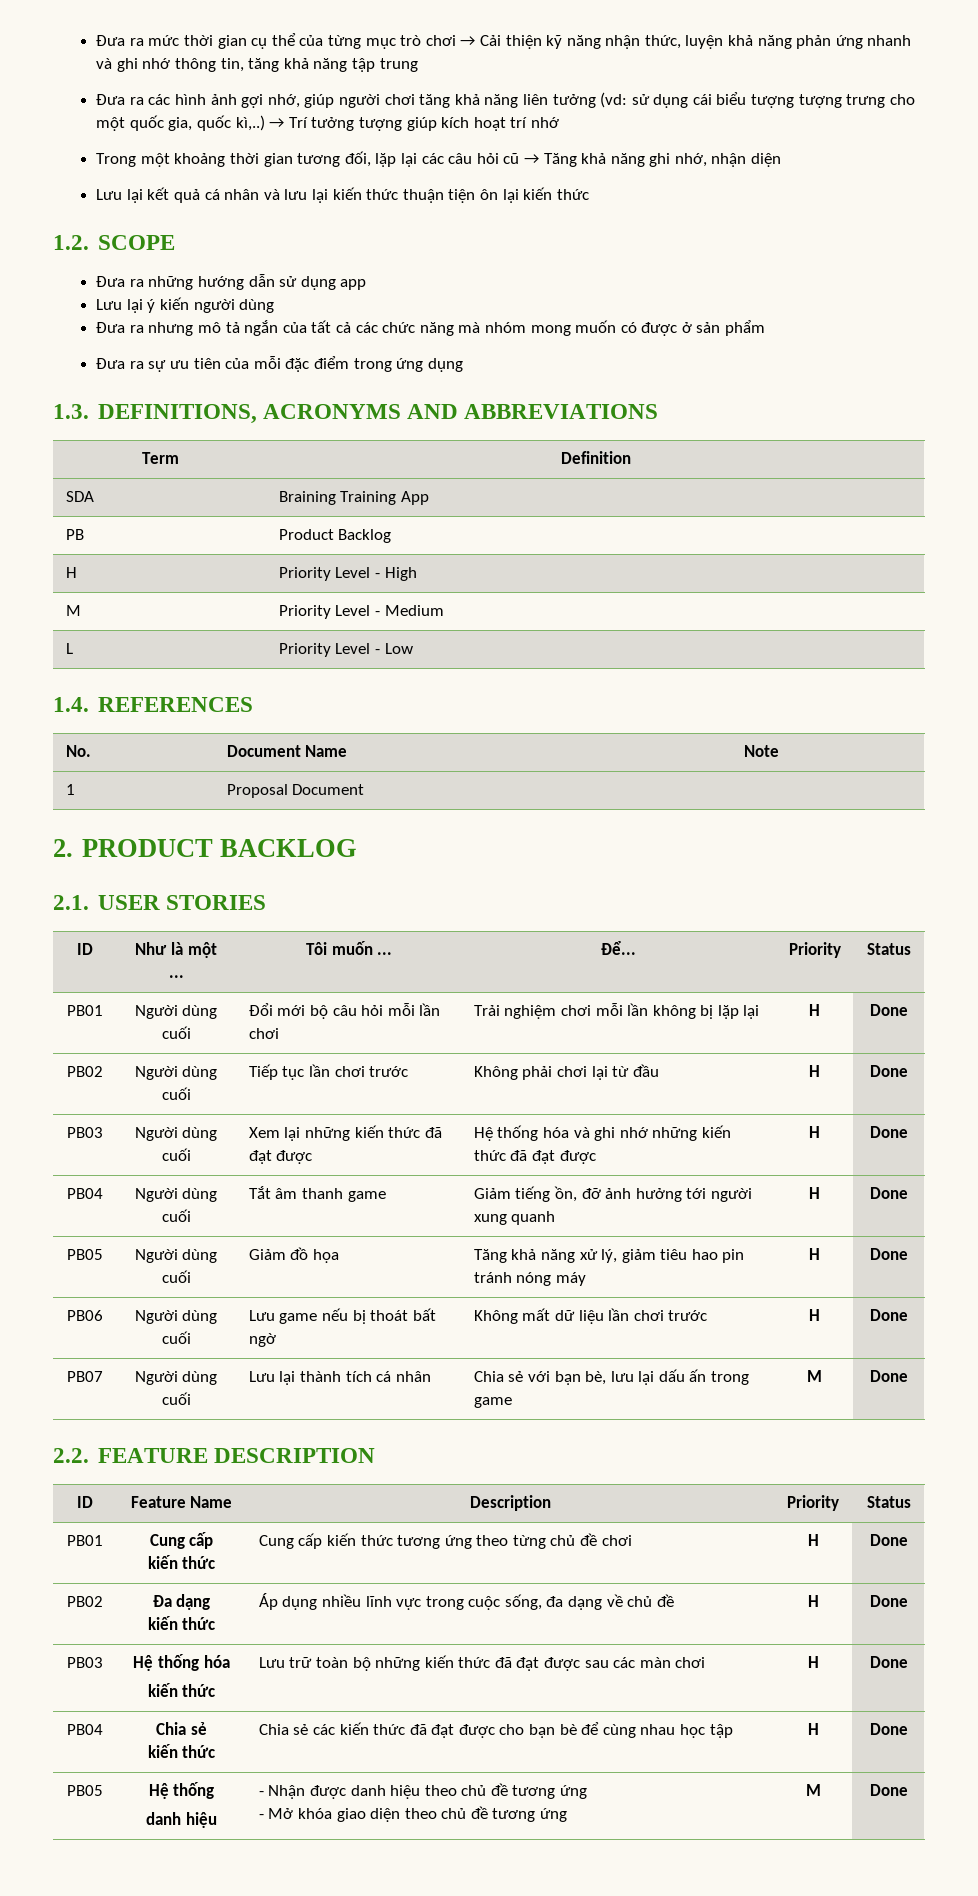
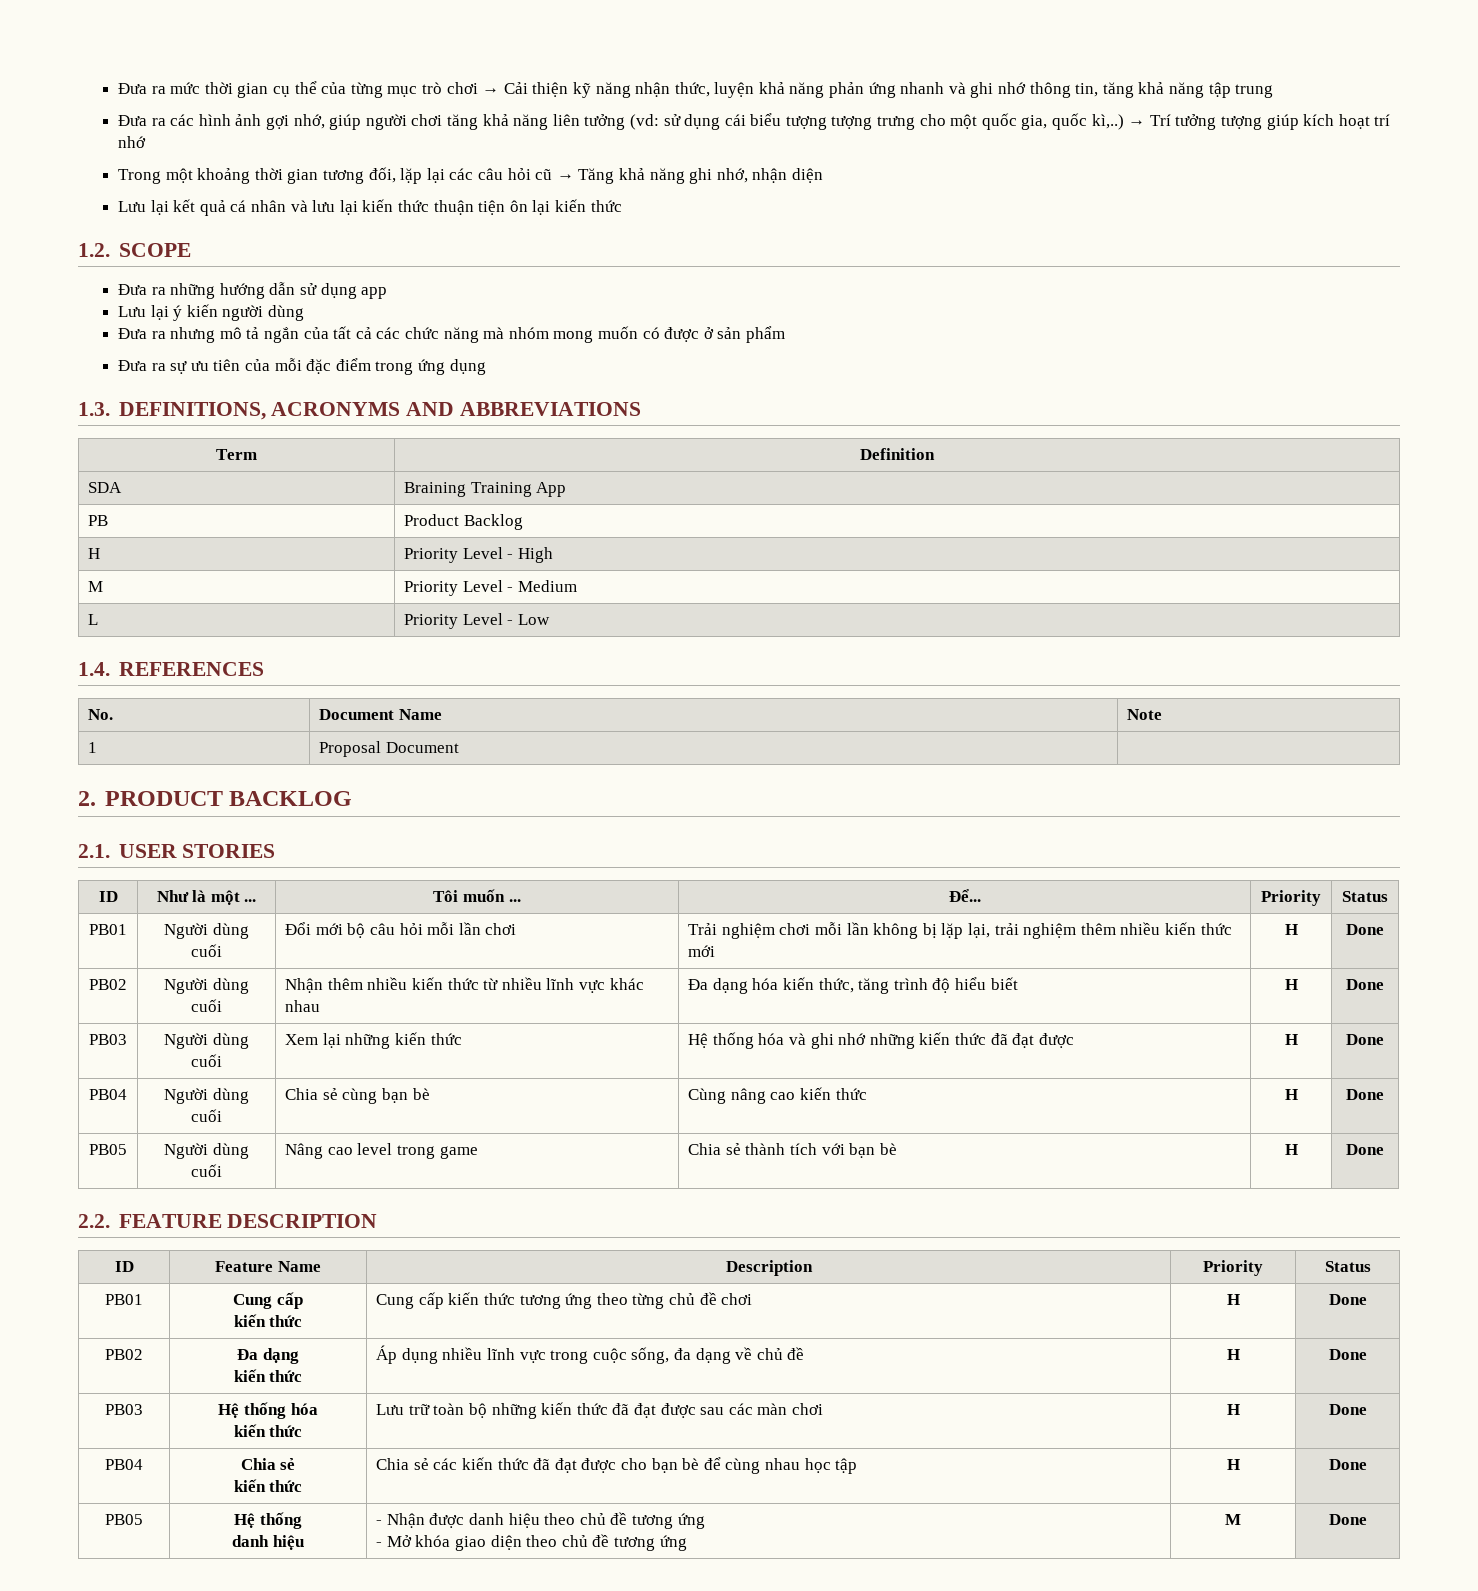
[743,1005,760,1019] lại -> [967,922,1232,939] [688,945,716,957] lại, trải nghiệm thêm nhiều kiến thức mới
[248,1064,409,1080] [473,1064,659,1080] Tiếp tục lần chơi trước | Không phải chơi lại từ đầu -> [285,977,644,993] [285,1000,321,1012] [688,977,1018,994] Nhận thêm nhiều kiến thức từ nhiều lĩnh vực khác nhau | Đa dạng hóa kiến thức, tăng trình độ hiểu biết
[424,1127,442,1138] [248,1150,313,1164] đã đạt được -> (462, 1039) none
[248,1186,386,1202] [473,1186,752,1202] [473,1211,556,1225] Tắt âm thanh game | Giảm tiếng ồn, đỡ ảnh hưởng tới người xung quanh -> [285,1088,430,1104] [688,1087,867,1104] Chia sẻ cùng bạn bè | Cùng nâng cao kiến thức
[248,1247,339,1263] [473,1249,745,1263] [473,1272,586,1286] [809,1248,820,1260] [870,1248,908,1260] [66,1310,103,1321] [134,1310,218,1324] [161,1331,191,1344] [248,1308,436,1324] [248,1333,276,1347] [473,1308,708,1324] [809,1309,820,1321] [870,1309,908,1321] [66,1371,103,1382] [134,1371,218,1385] [161,1392,191,1405] [248,1371,431,1385] [473,1369,750,1385] [473,1397,512,1408] [807,1370,822,1382] Giảm đồ họa | Tăng khả năng xử lý, giảm tiêu hao pin tránh nóng máy | H | Done // PB06 | Người dùng cuối | Lưu game nếu bị thoát bất ngờ | Không mất dữ liệu lần chơi trước | H | Done // PB07 | Người dùng cuối | Lưu lại thành tích cá nhân | Chia sẻ với bạn bè, lưu lại dấu ấn trong game | M -> [285,1143,478,1159] [688,1143,897,1158] [1284,1144,1298,1155] Nâng cao level trong game | Chia sẻ thành tích với bạn bè | H

